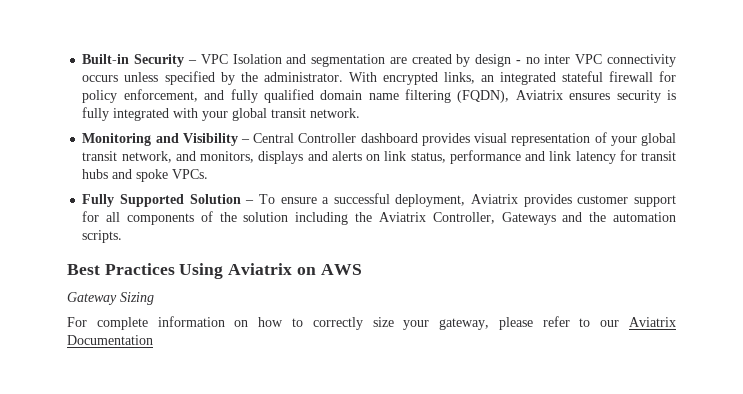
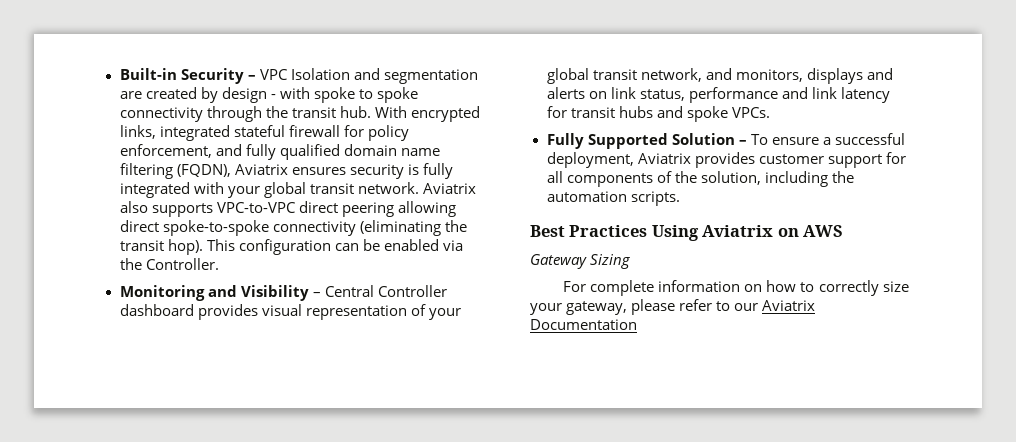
[525,54,676,67] [82,71,343,85] no inter VPC connectivity occurs unless specified by the administrator. -> [279,87,418,103] [119,106,371,122] with spoke to spoke connectivity through the transit hub.
[480,75,494,82] an -> (156, 132) none
(361, 113) none -> [422,183,476,194] [119,201,456,217] [119,220,467,236] [119,239,463,255] [119,258,219,270] Aviatrix also supports VPC-to-VPC direct peering allowing direct spoke-to-spoke connectivity (eliminating the transit hop). This configuration can be enabled via the Controller.
[243,212,289,222] solution -> [700,171,761,185] solution,
[378,212,607,225] Aviatrix Controller, Gateways and the -> (854, 177) none

